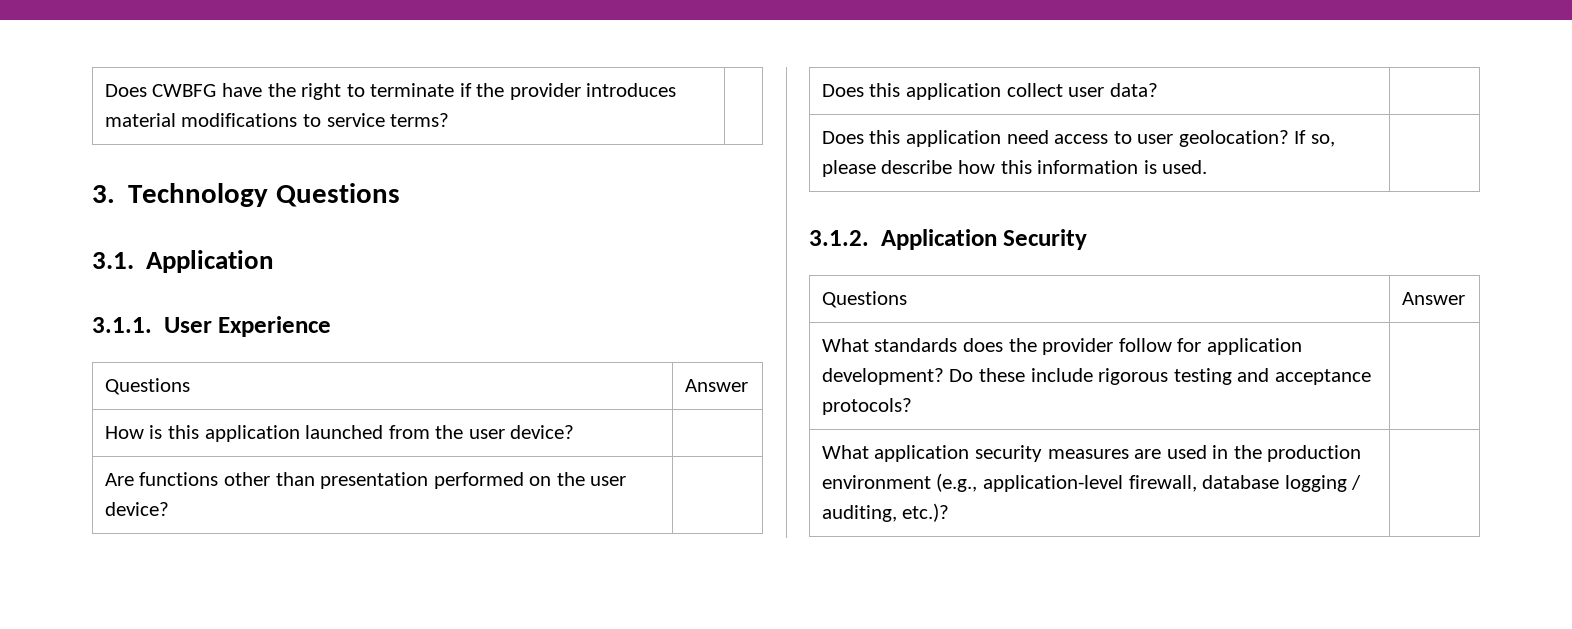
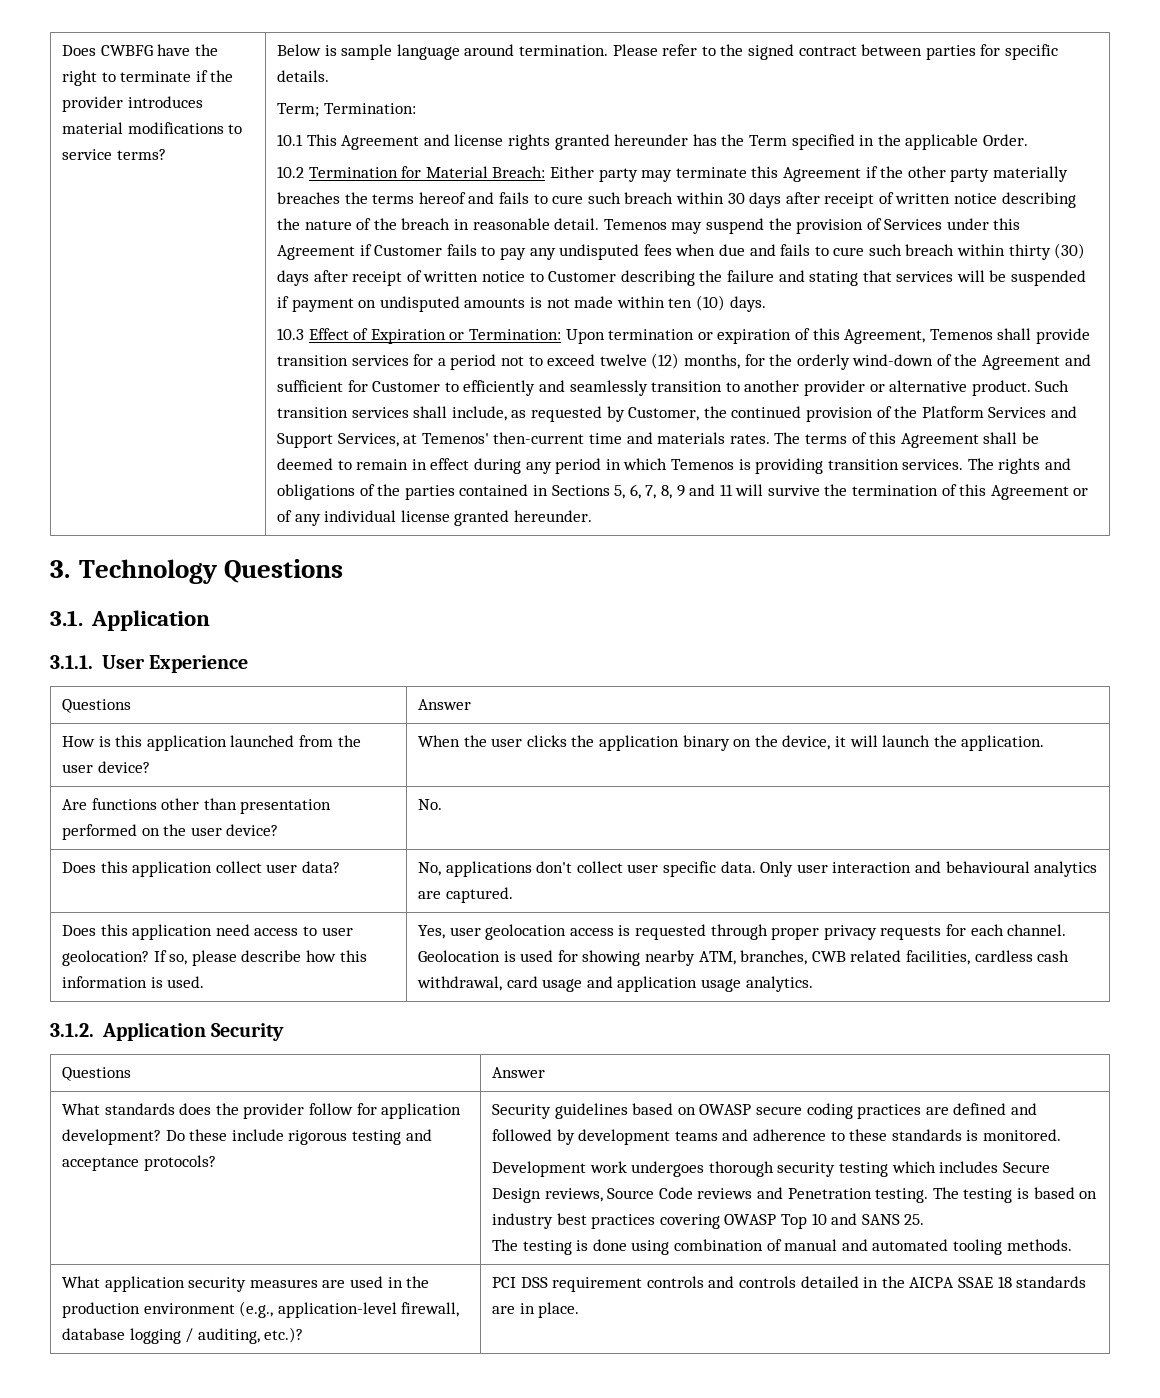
(450, 120) none -> [277,44,1058,60] [277,70,330,82] [277,103,416,117] [277,134,1028,150] [277,166,1068,182] [277,192,1076,208] [277,218,1021,234] [277,243,1086,260] [277,270,1087,286] [277,295,766,312] [277,328,1090,344] [277,353,1091,370] [277,380,1070,396] [277,406,1077,422] [277,432,1039,448] [277,458,1072,474] [277,484,1089,500] [277,510,592,526] Below is sample language around termination. Please refer to the signed contract between parties for specific details. // Term; Termination: // 10.1 This Agreement and license rights granted hereunder has the Term specified in the applicable Order. // 10.2 Termination for Material Breach: Either party may terminate this Agreement if the other party materially breaches the terms hereof and fails to cure such breach within 30 days after receipt of written notice describing the nature of the breach in reasonable detail. Temenos may suspend the provision of Services under this Agreement if Customer fails to pay any undisputed fees when due and fails to cure such breach within thirty (30) days after receipt of written notice to Customer describing the failure and stating that services will be suspended if payment on undisputed amounts is not made within ten (10) days. // 10.3 Effect of Expiration or Termination: Upon termination or expiration of this Agreement, Temenos shall provide transition services for a period not to exceed twelve (12) months, for the orderly wind-down of the Agreement and sufficient for Customer to efficiently and seamlessly transition to another provider or alternative product. Such transition services shall include, as requested by Customer, the continued provision of the Platform Services and Support Services, at Temenos' then-current time and materials rates. The terms of this Agreement shall be deemed to remain in effect during any period in which Temenos is providing transition services. The rights and obligations of the parties contained in Sections 5, 6, 7, 8, 9 and 11 will survive the termination of this Agreement or of any individual license granted hereunder.
(575, 432) none -> [418,735,1045,751] When the user clicks the application binary on the device, it will launch the application.
(169, 509) none -> [418,799,443,810] No.
(1158, 90) none -> [418,861,1098,877] [418,887,513,903] No, applications don't collect user specific data. Only user interaction and behavioural analytics are captured.
(1208, 167) none -> [418,924,1067,940] [418,950,1070,966] [417,976,813,992] Yes, user geolocation access is requested through proper privacy requests for each channel. Geolocation is used for showing nearby ATM, branches, CWB related facilities, cardless cash withdrawal, card usage and application usage analytics.
(912, 406) none -> [492,1103,1037,1119] [492,1129,1061,1145] [492,1161,1050,1177] [492,1187,1098,1203] [492,1213,925,1229] [492,1239,1072,1255] Security guidelines based on OWASP secure coding practices are defined and followed by development teams and adherence to these standards is monitored. // Development work undergoes thorough security testing which includes Secure Design reviews, Source Code reviews and Penetration testing. The testing is based on industry best practices covering OWASP Top 10 and SANS 25. // The testing is done using combination of manual and automated tooling methods.
(950, 512) none -> [492,1276,1087,1292] [492,1302,580,1318] PCI DSS requirement controls and controls detailed in the AICPA SSAE 18 standards are in place.

